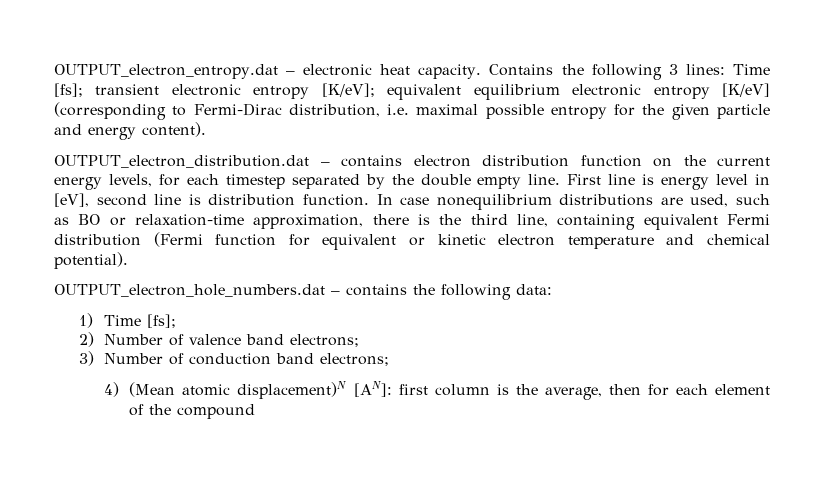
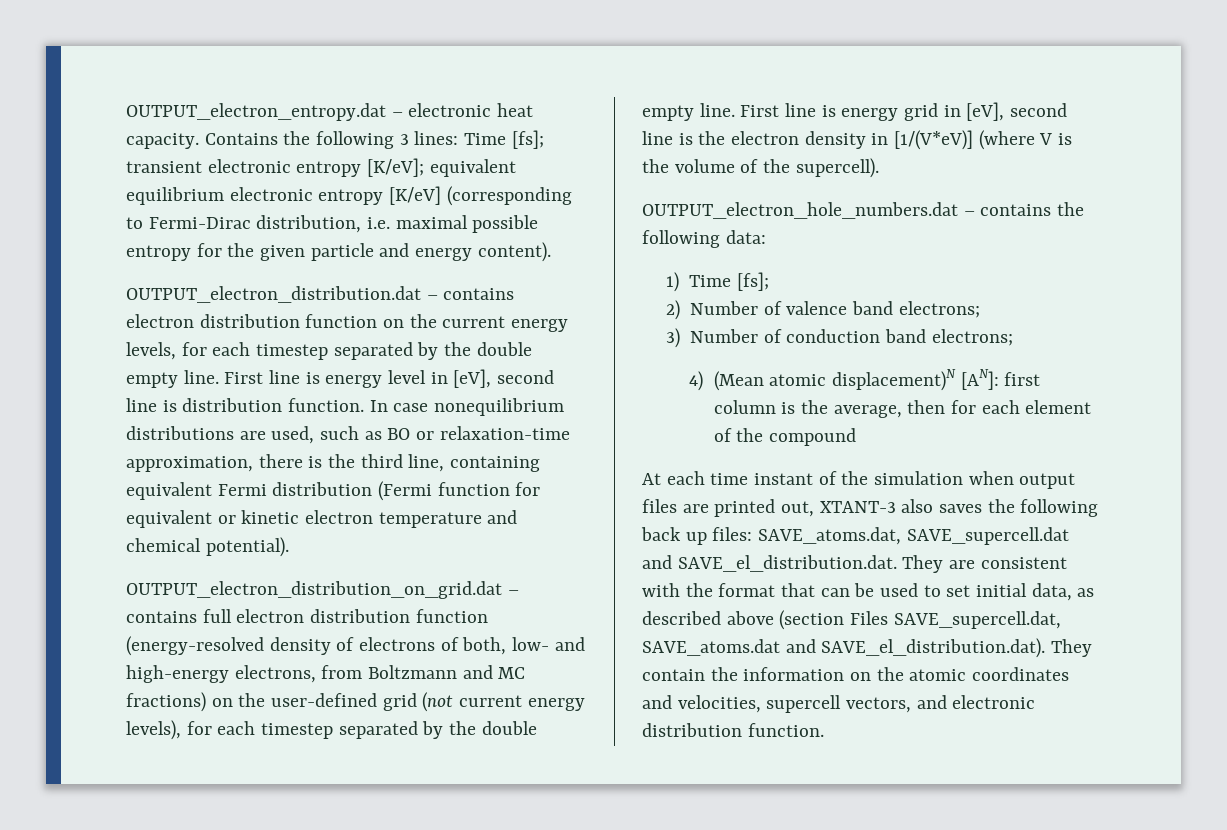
(128, 260) none -> [126,581,519,599] [126,609,488,623] [126,636,585,656] [126,665,526,683] [126,692,585,712] [126,720,537,740] [642,102,1068,121] [642,130,1073,150] [642,158,879,178] // OUTPUT_electron_distribution_on_grid.dat – contains full electron distribution function (energy-resolved density of electrons of both, low- and high-energy electrons, from Boltzmann and MC fractions) on the user-defined grid (not current energy levels), for each timestep separated by the double empty line. First line is energy grid in [eV], second line is the electron density in [1/(V*eV)] (where V is the volume of the supercell).
(256, 411) none -> [642,471,1076,489] [642,499,1099,517] [641,527,1069,545] [642,555,1067,573] [642,583,1095,601] [642,610,1061,630] [642,638,1093,658] [642,667,1070,681] [642,695,1036,713] [642,723,824,737] // At each time instant of the simulation when output files are printed out, XTANT-3 also saves the following back up files: SAVE_atoms.dat, SAVE_supercell.dat and SAVE_el_distribution.dat. They are consistent with the format that can be used to set initial data, as described above (section Files SAVE_supercell.dat, SAVE_atoms.dat and SAVE_el_distribution.dat). They contain the information on the atomic coordinates and velocities, supercell vectors, and electronic distribution function.

